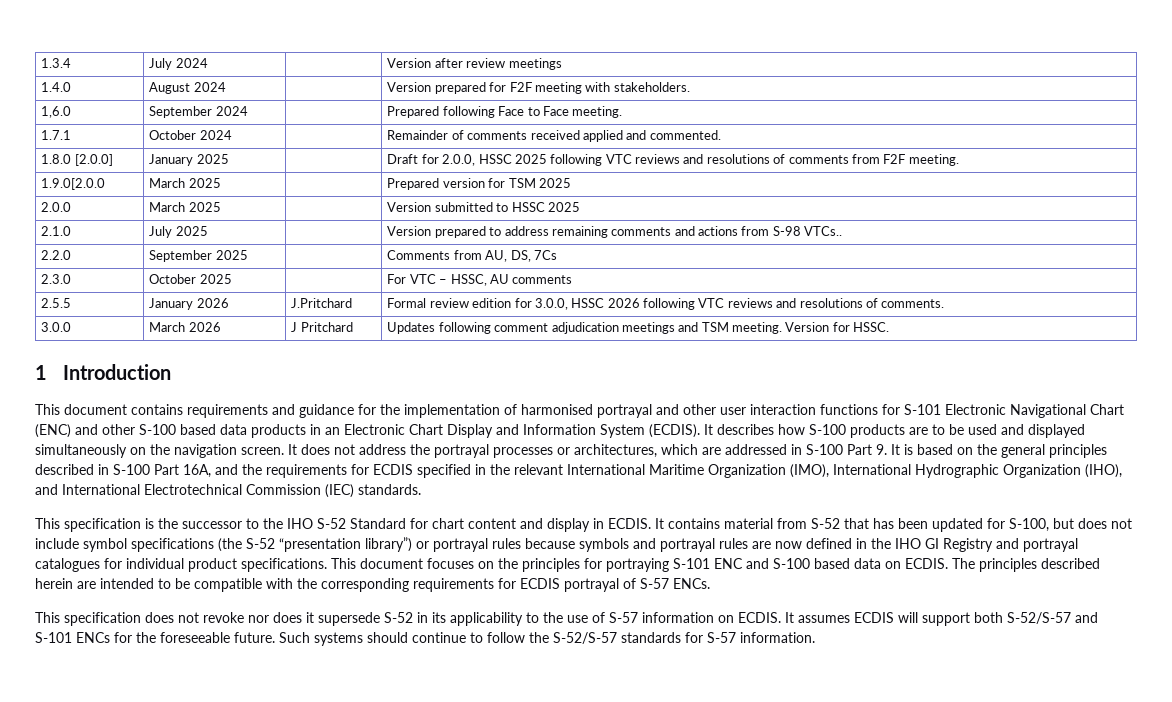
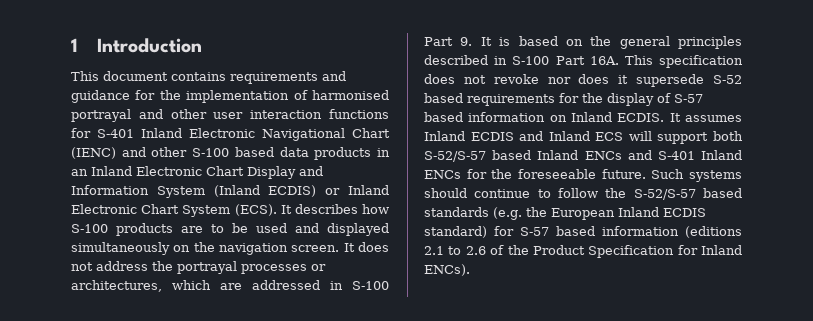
[41,58,72,68] [149,58,208,70] [387,58,562,70] [41,82,72,92] [149,82,226,94] [387,82,690,94] [41,106,72,118] [149,106,248,118] [387,106,623,118] [41,130,72,140] [149,130,232,140] [387,130,721,142] [41,154,113,166] [149,154,229,166] [387,154,959,166] [41,178,106,190] [149,178,221,188] [387,178,571,190] [41,202,72,212] [149,202,221,212] [387,202,580,212] [41,226,72,236] [149,226,208,238] [387,226,843,238] [41,250,72,260] [149,250,248,262] [387,250,557,262] [41,274,72,284] [149,274,232,284] [387,274,573,286] [41,298,72,308] [149,298,229,310] [291,298,353,308] [387,298,945,310] [41,322,72,332] [149,322,221,332] [291,322,353,332] [387,322,890,334] 1.3.4 | July 2024 | | Version after review meetings // 1.4.0 | August 2024 | | Version prepared for F2F meeting with stakeholders. // 1,6.0 | September 2024 | | Prepared following Face to Face meeting. // 1.7.1 | October 2024 | | Remainder of comments received applied and commented. // 1.8.0 [2.0.0] | January 2025 | | Draft for 2.0.0, HSSC 2025 following VTC reviews and resolutions of comments from F2F meeting. // 1.9.0[2.0.0 | March 2025 | | Prepared version for TSM 2025 // 2.0.0 | March 2025 | | Version submitted to HSSC 2025 // 2.1.0 | July 2025 | | Version prepared to address remaining comments and actions from S-98 VTCs.. // 2.2.0 | September 2025 | | Comments from AU, DS, 7Cs // 2.3.0 | October 2025 | | For VTC – HSSC, AU comments // 2.5.5 | January 2026 | J.Pritchard | Formal review edition for 3.0.0, HSSC 2026 following VTC reviews and resolutions of comments. // 3.0.0 | March 2026 | J Pritchard | Updates following comment adjudication meetings and TSM meeting. Version for HSSC. // -> (71, 45) none
[904,404,941,415] S-101 -> [97,128,182,138] S-401 Inland
[35,424,71,438] (ENC) -> [71,147,116,159] (IENC)
(340, 431) none -> [91,166,132,176] Inland
[649,424,700,438] (ECDIS). -> [213,185,390,197] [71,204,277,217] (Inland ECDIS) or Inland Electronic Chart System (ECS).
[183,464,1122,478] [35,484,421,498] [35,518,1132,532] [35,537,1078,552] [35,558,1100,572] [35,578,710,592] 16A, and the requirements for ECDIS specified in the relevant International Maritime Organization (IMO), International Hydrographic Organization (IHO), and International Electrotechnical Commission (IEC) standards. // This specification is the successor to the IHO S-52 Standard for chart content and display in ECDIS. It contains material from S-52 that has been updated for S-100, but does not include symbol specifications (the S-52 “presentation library”) or portrayal rules because symbols and portrayal rules are now defined in the IHO GI Registry and portrayal catalogues for individual product specifications. This document focuses on the principles for portraying S-101 ENC and S-100 based data on ECDIS. The principles described herein are intended to be compatible with the corresponding requirements for ECDIS portrayal of S-57 ENCs. // -> [589,56,619,65] 16A.
[417,612,638,626] in its applicability to the use of S-57 -> [424,93,703,106] [424,112,463,122] based requirements for the display of S-57 based
(734, 619) none -> [571,112,612,122] Inland
[854,612,1098,626] [35,632,72,643] ECDIS will support both S-52/S-57 and S-101 -> [424,131,743,144] [424,150,742,162] Inland ECDIS and Inland ECS will support both S-52/S-57 based Inland ENCs and S-401 Inland
[621,632,815,643] standards for S-57 information. -> [703,188,742,198] [424,207,706,220] [424,226,742,238] [424,245,742,258] [424,264,470,276] based standards (e.g. the European Inland ECDIS standard) for S-57 based information (editions 2.1 to 2.6 of the Product Specification for Inland ENCs).

